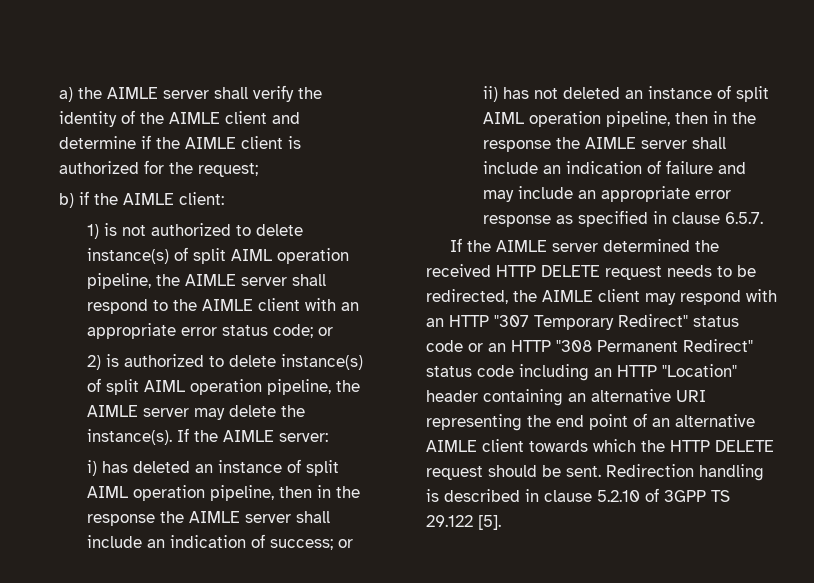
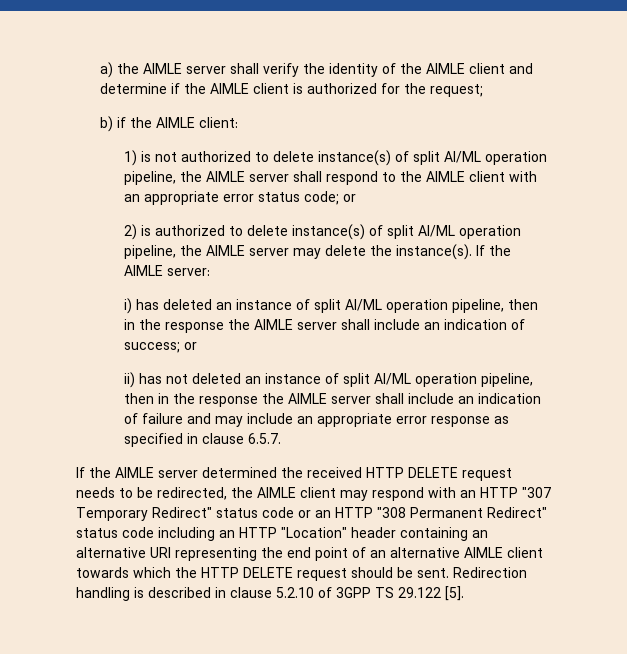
[231,249,273,261] AIML -> [443,151,481,163] AI/ML
[144,380,186,392] AIML -> [417,225,455,237] AI/ML
[87,486,129,498] AIML -> [344,299,382,311] AI/ML
[483,112,525,124] AIML -> [373,373,411,385] AI/ML

